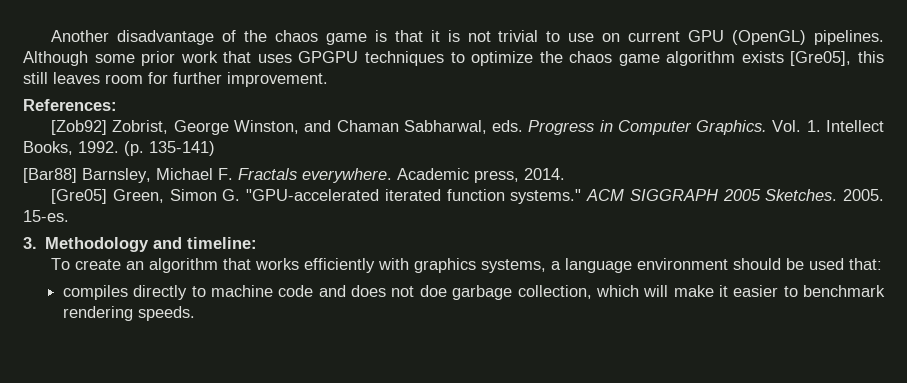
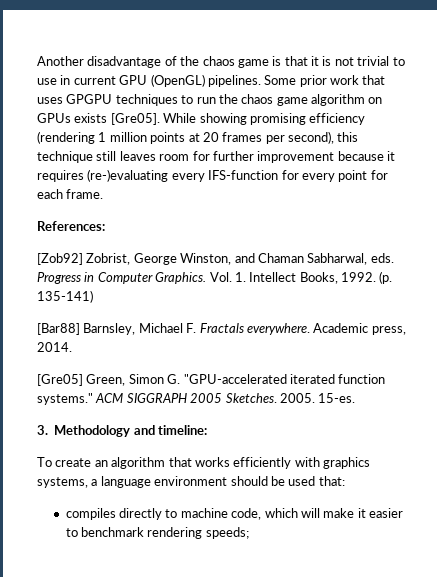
[602,33,621,42] on -> [60,75,71,85] in
[23,51,135,66] Although some -> [264,75,297,85] Some
[471,51,534,66] optimize -> [196,97,216,104] run
[741,51,884,66] exists [Gre05], this -> [368,97,383,104] [37,113,366,125] [37,131,359,144] [37,151,93,163] on GPUs exists [Gre05]. While showing promising efficiency (rendering 1 million points at 20 frames per second), this technique
[227,72,328,87] improvement. -> [257,151,395,163] [37,169,388,182] [37,189,104,199] improvement because it requires (re-)evaluating every IFS-function for every point for each frame.
[278,285,592,300] code and does not doe garbage collection, -> [231,508,262,520] code,
[137,306,195,321] speeds. -> [205,527,249,539] speeds;

